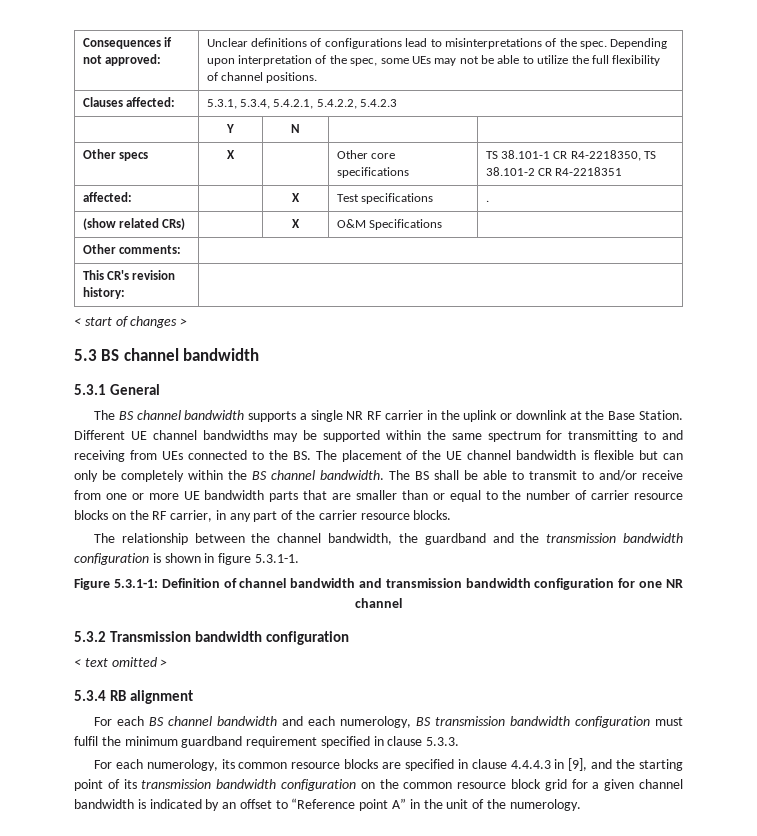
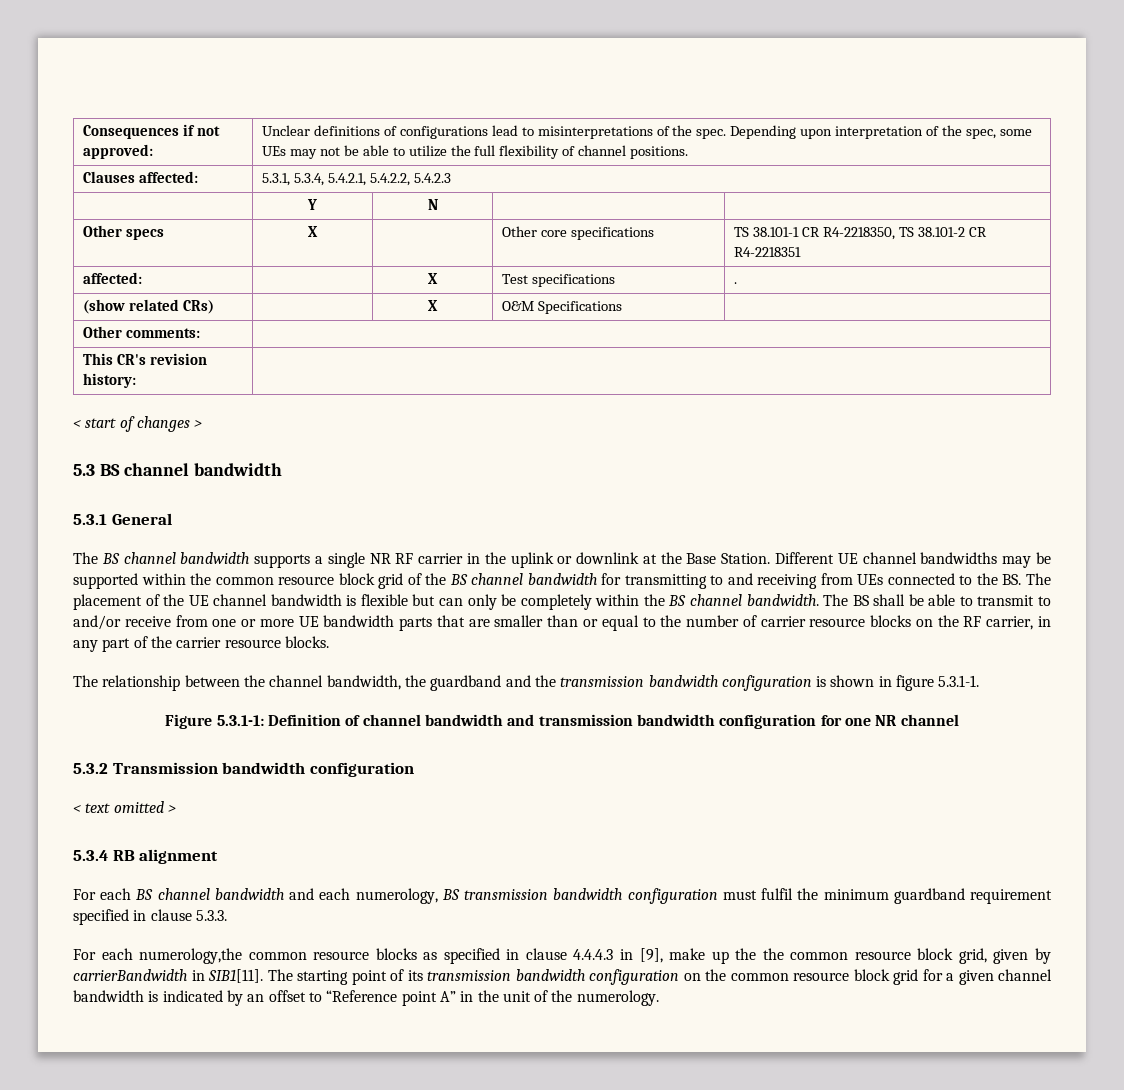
[451,431,541,442] same spectrum -> [215,573,597,589] common resource block grid of the BS channel bandwidth
[146,759,235,771] numerology, its -> [139,948,243,964] numerology,the
[382,762,402,769] are -> [423,952,438,960] as
[591,759,636,769] and the -> [669,948,1051,964] [73,969,293,983] make up the the common resource block grid, given by carrierBandwidth in SIB1[11]. The

